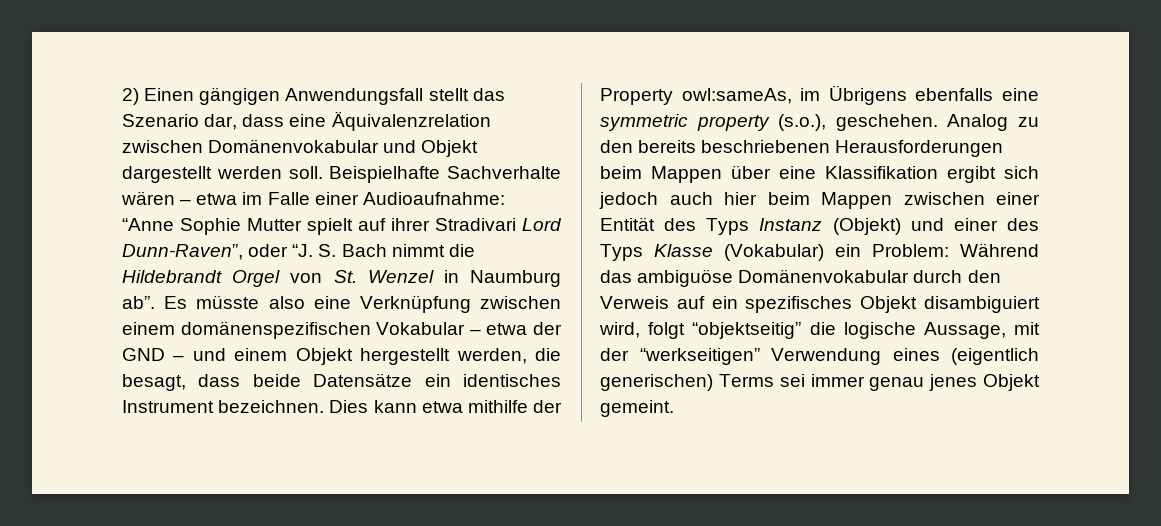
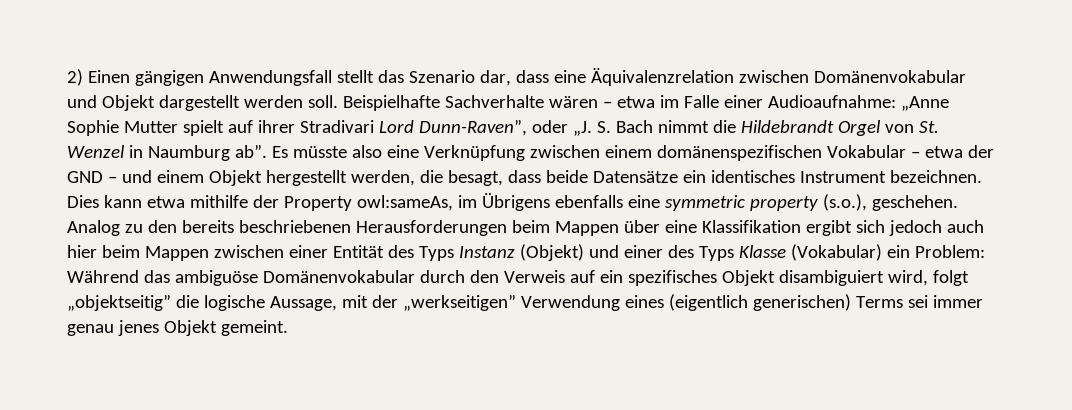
[122,218,174,231] “Anne -> [900,96,949,111] „Anne
[292,244,314,257] “J. -> [572,121,592,136] „J.
[692,322,802,339] “objektseitig” -> [67,294,171,311] „objektseitig”
[639,348,760,365] “werkseitigen” -> [402,294,516,311] „werkseitigen”

